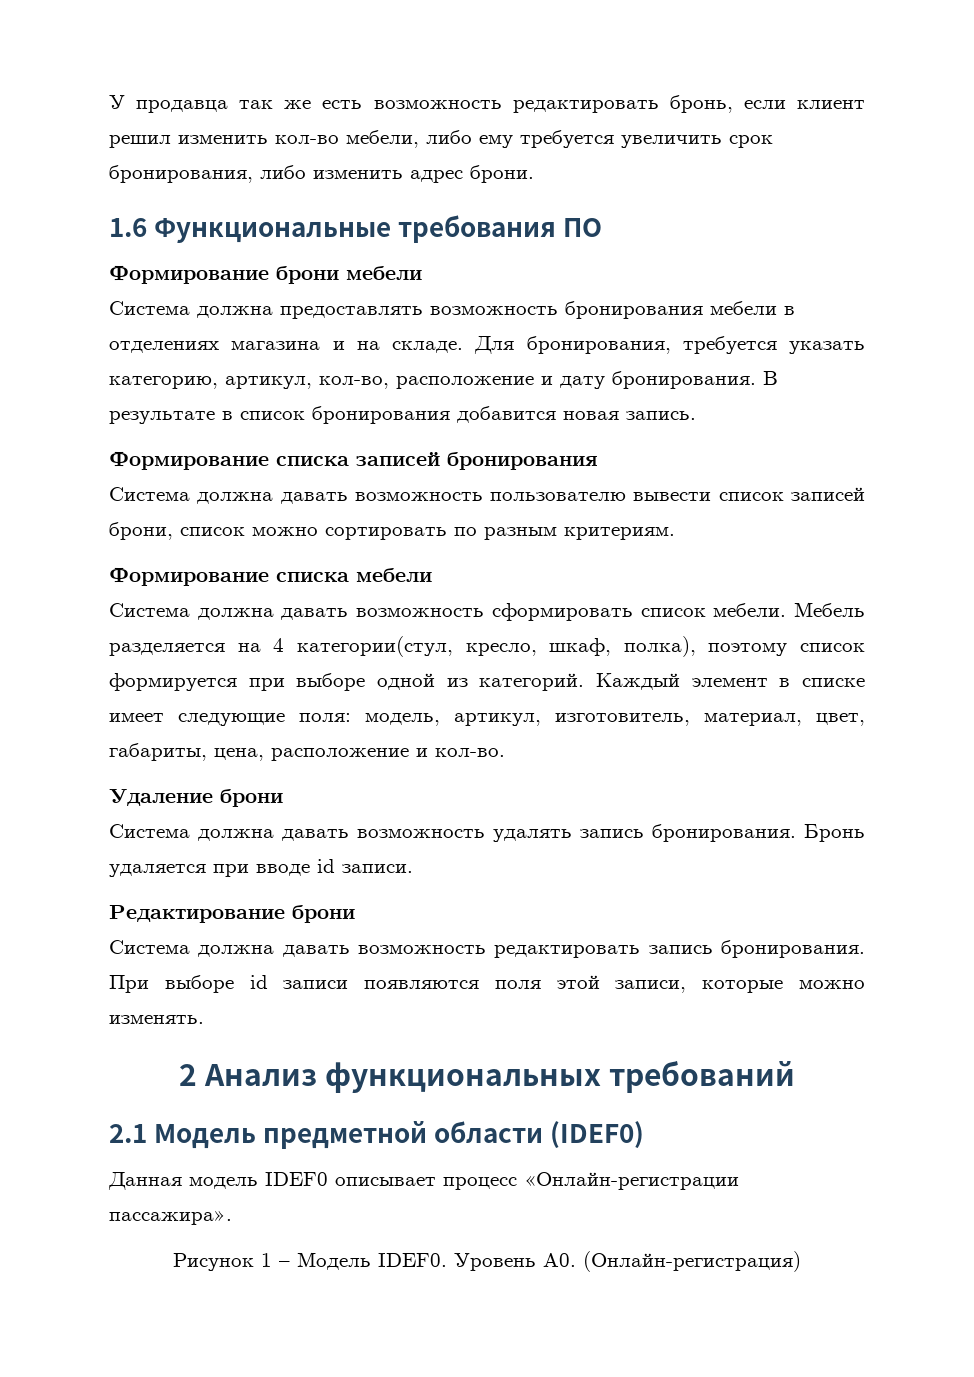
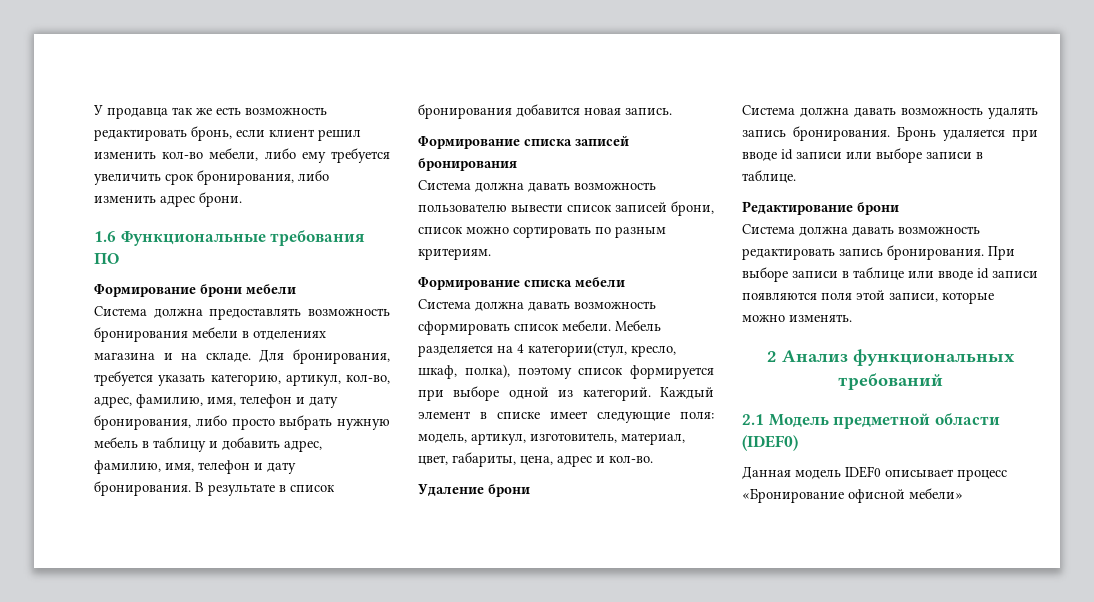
[396,376,534,389] расположение -> [94,394,338,408] [94,415,390,430] [94,437,322,452] [94,460,250,474] адрес, фамилию, имя, телефон и дату бронирования, либо просто выбрать нужную мебель в таблицу и добавить адрес, фамилию, имя, телефон
[271,748,409,761] расположение -> [557,455,592,467] адрес
[342,864,413,873] записи. -> [796,148,983,163] [742,170,796,183] записи или выборе записи в таблице.
(234, 984) none -> [792,267,973,280] записи в таблице или вводе
[524,1172,739,1190] [109,1210,232,1225] [173,1251,801,1272] «Онлайн-регистрации пассажира». // Рисунок 1 – Модель IDEF0. Уровень А0. (Онлайн-регистрация) -> [742,488,963,503] «Бронирование офисной мебели»

